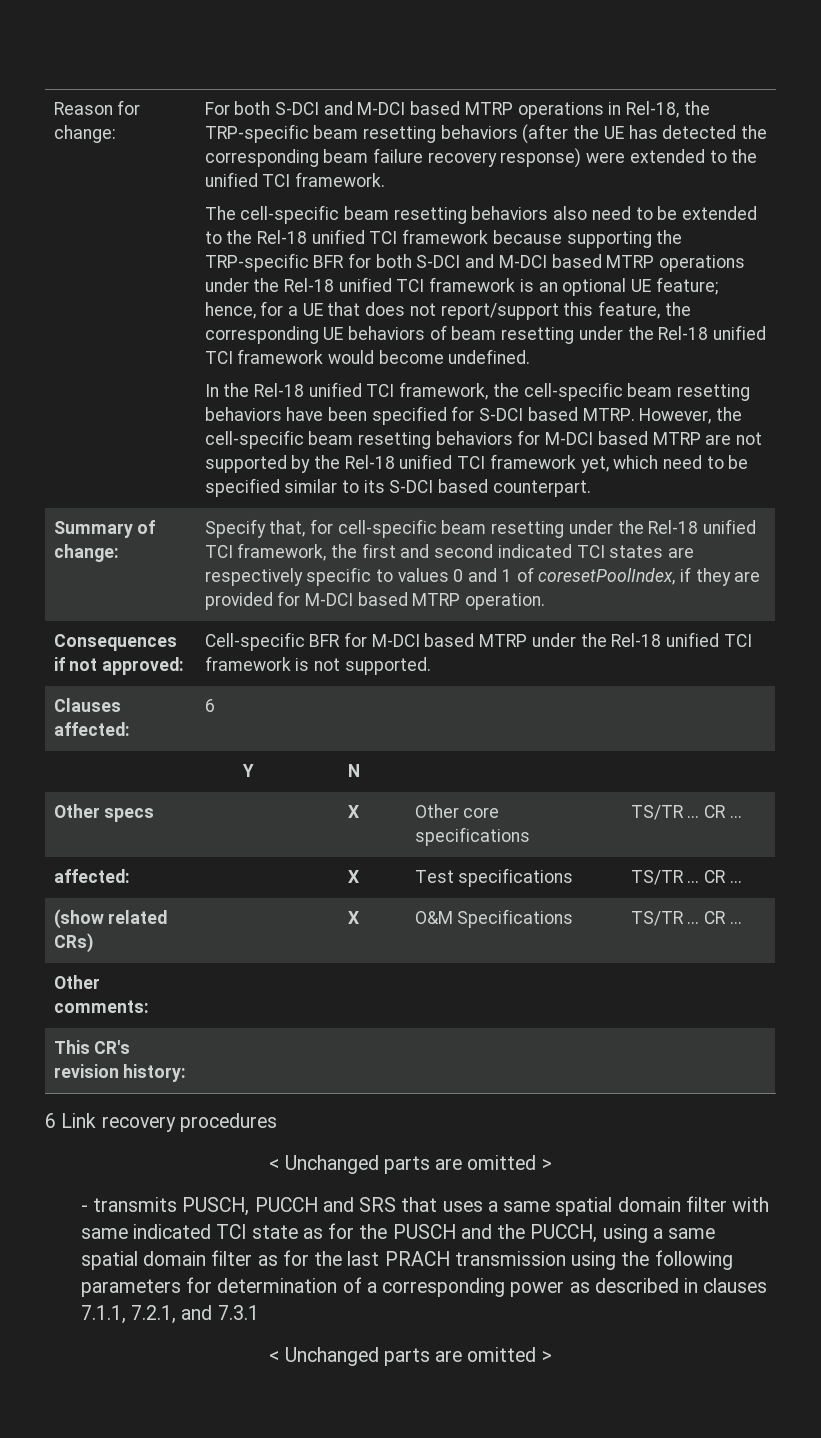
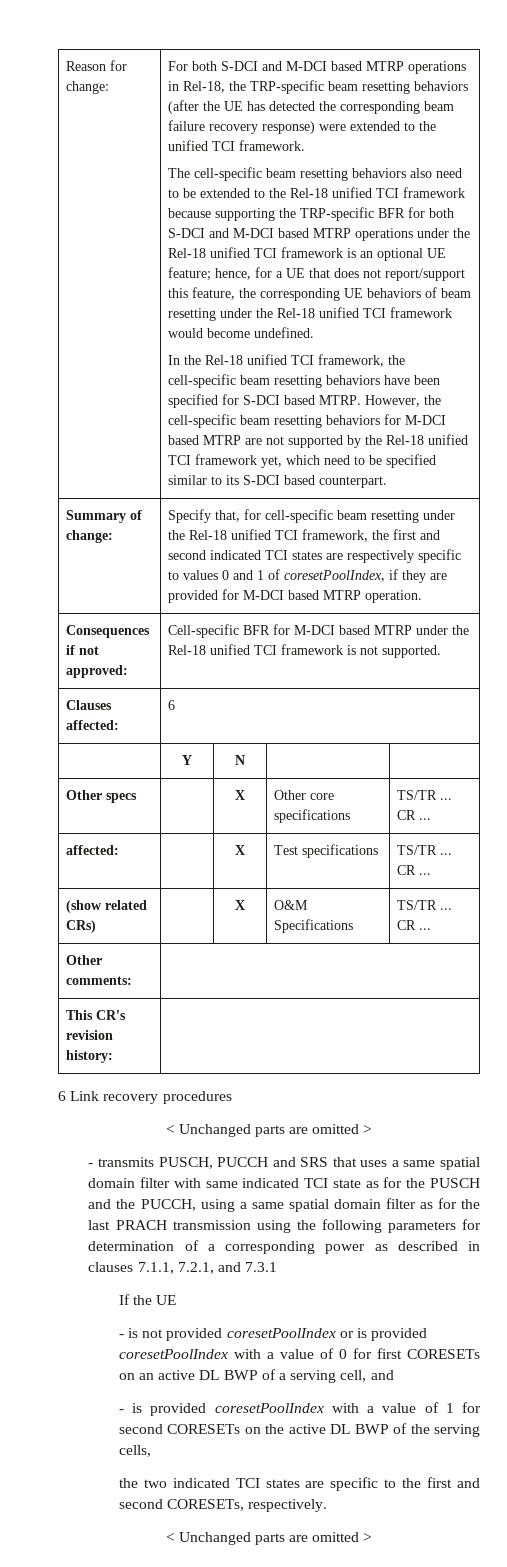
(259, 1312) none -> [118,1294,177,1305] [118,1328,428,1341] [118,1348,480,1359] [118,1369,394,1383] [118,1402,481,1416] [118,1423,480,1437] [118,1445,151,1457] [118,1477,481,1491] [118,1499,328,1512] // If the UE // - is not provided coresetPoolIndex or is provided coresetPoolIndex with a value of 0 for first CORESETs on an active DL BWP of a serving cell, and // - is provided coresetPoolIndex with a value of 1 for second CORESETs on the active DL BWP of the serving cells, // the two indicated TCI states are specific to the first and second CORESETs, respectively.

